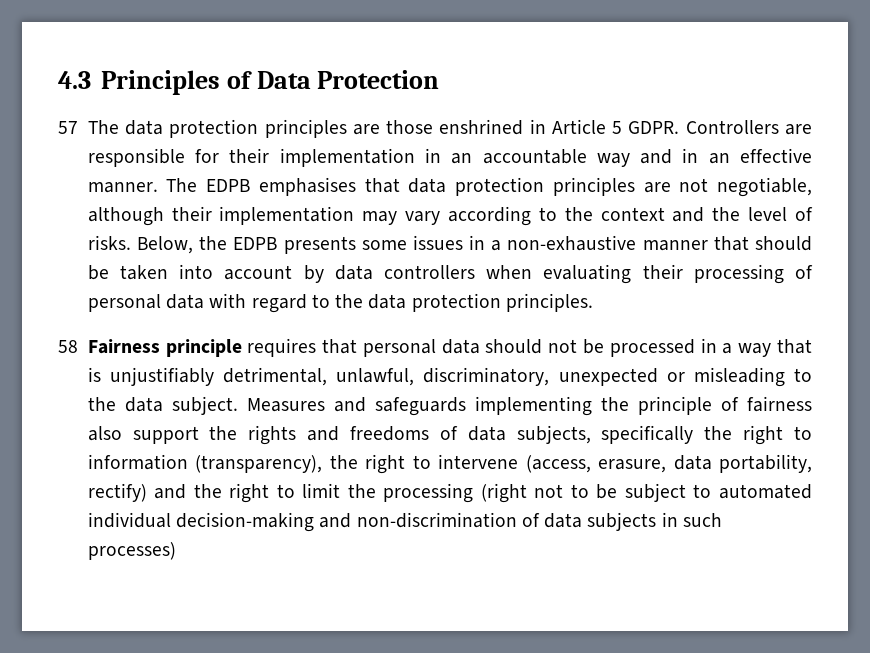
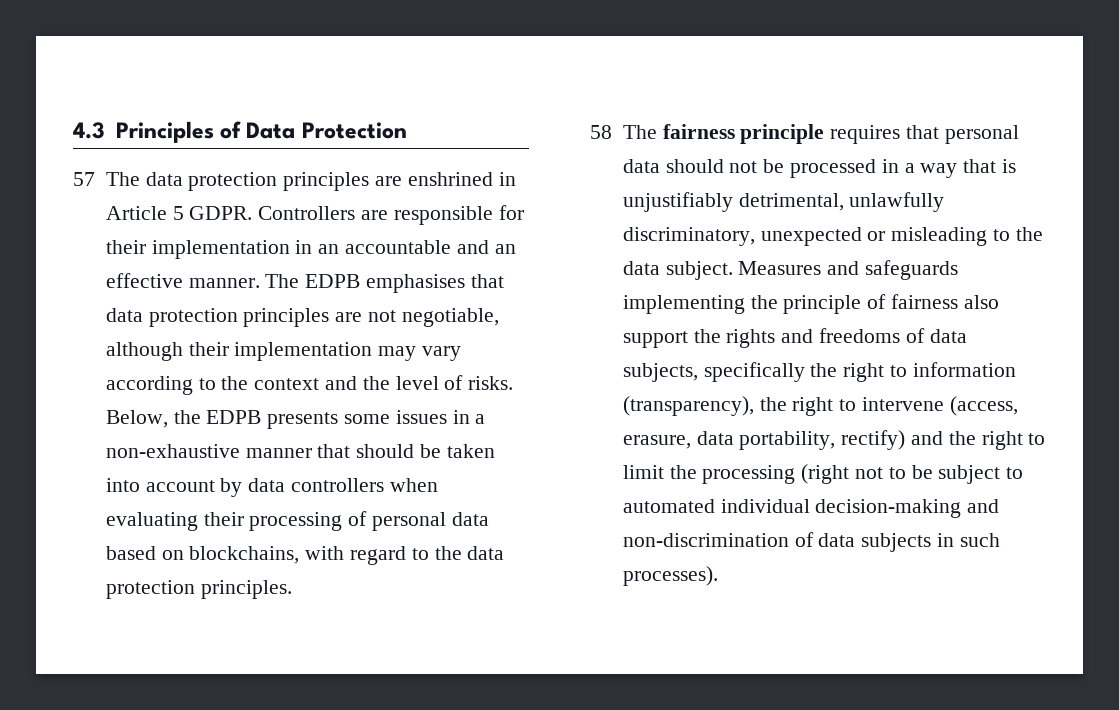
[386,120,434,134] those -> (402, 181) none
[596,148,699,167] way and in -> [456,240,489,254] and
(205, 301) none -> [105,546,300,564] based on blockchains,
[87,339,160,354] Fairness -> [622,124,735,139] The fairness
[336,368,415,386] unlawful, -> [849,192,945,212] unlawfully
[87,542,176,560] processes) -> [622,566,718,586] processes).

